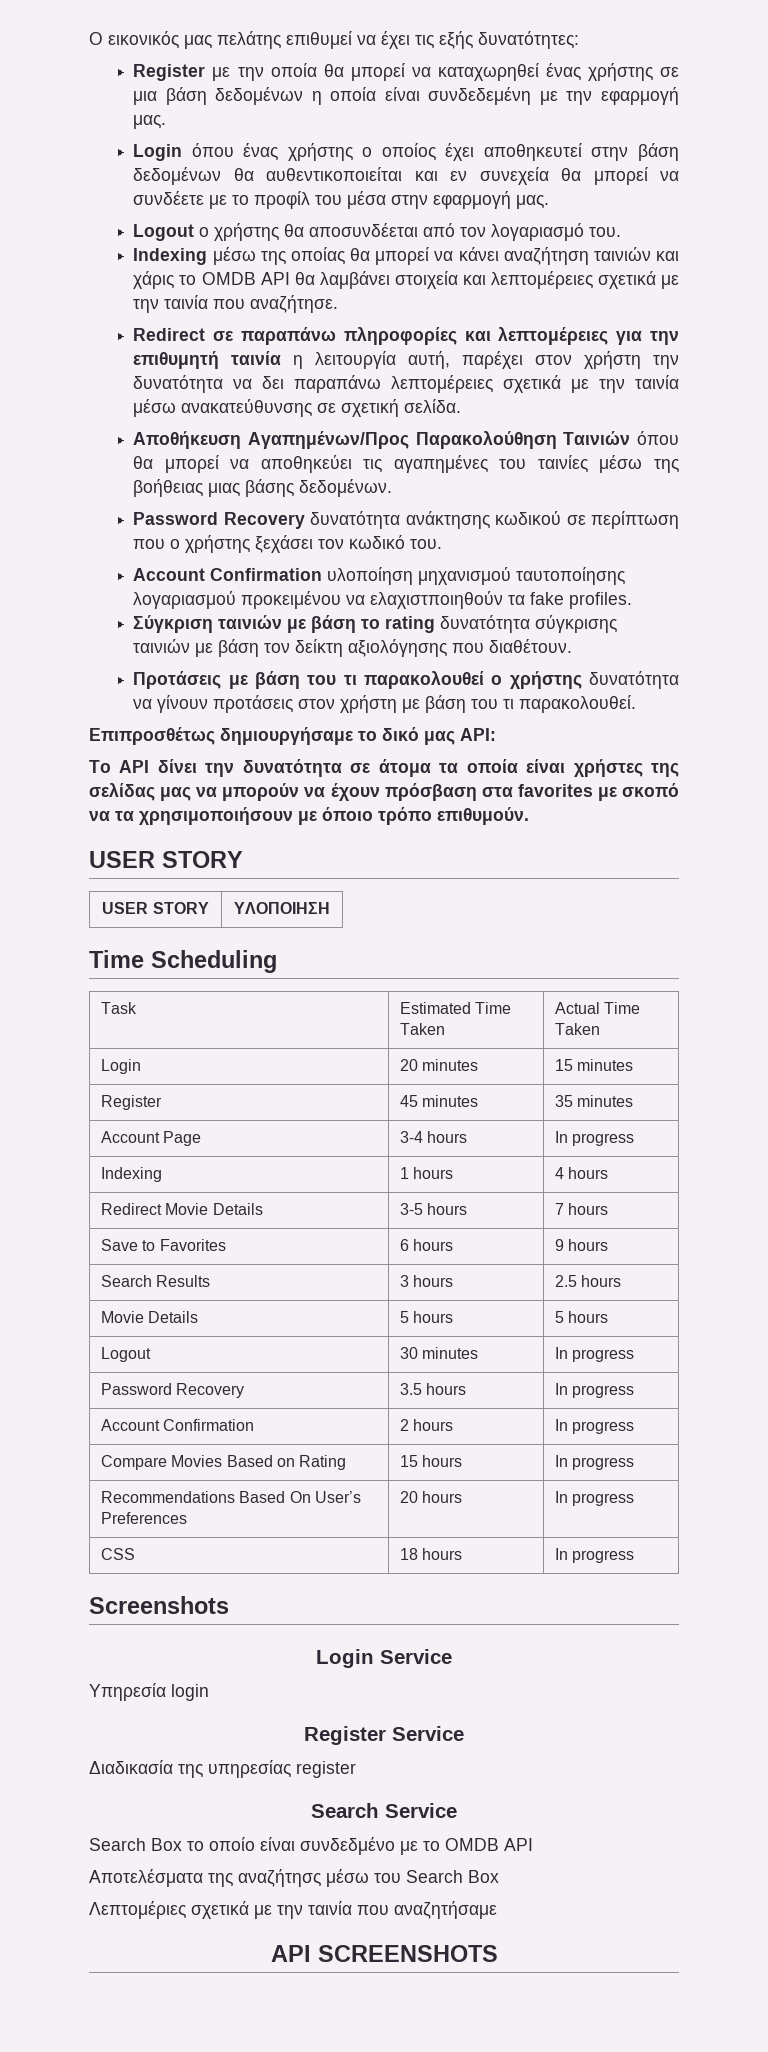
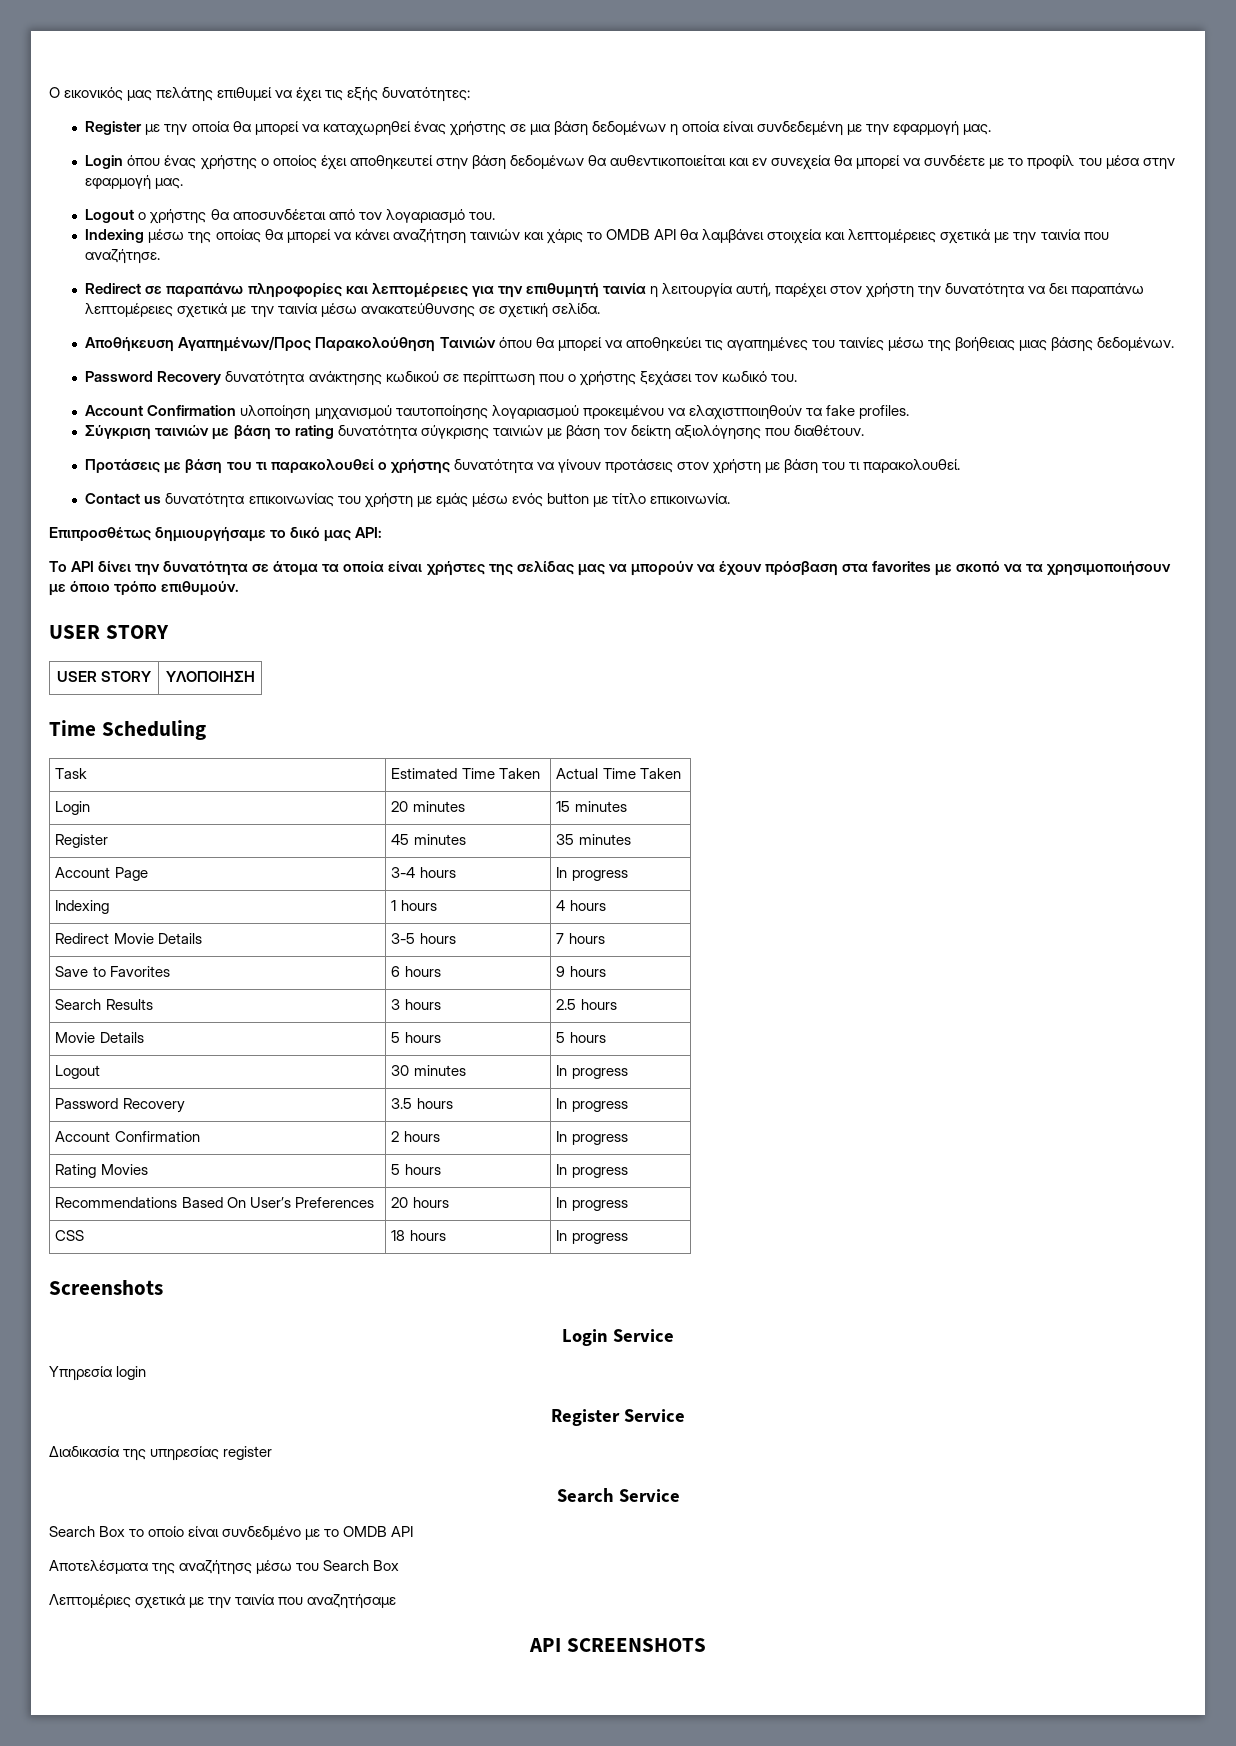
(637, 704) none -> [85,493,730,508] // Contact us δυνατότητα επικοινωνίας του χρήστη με εμάς μέσω ενός button με τίτλο επικοινωνία.
[100,1455,167,1470] Compare -> [55,1164,97,1178] Rating
[226,1455,347,1470] [399,1455,418,1467] Based on Rating | 15 -> [391,1164,401,1175] | 5

